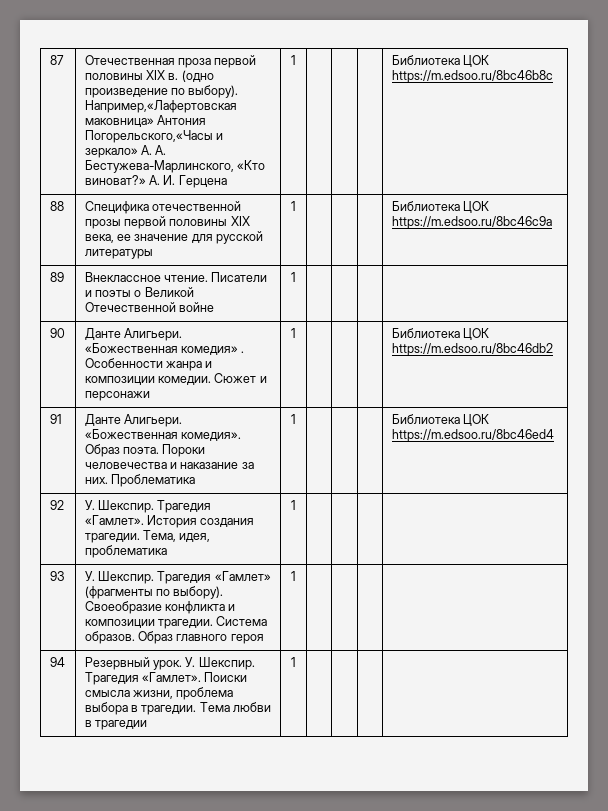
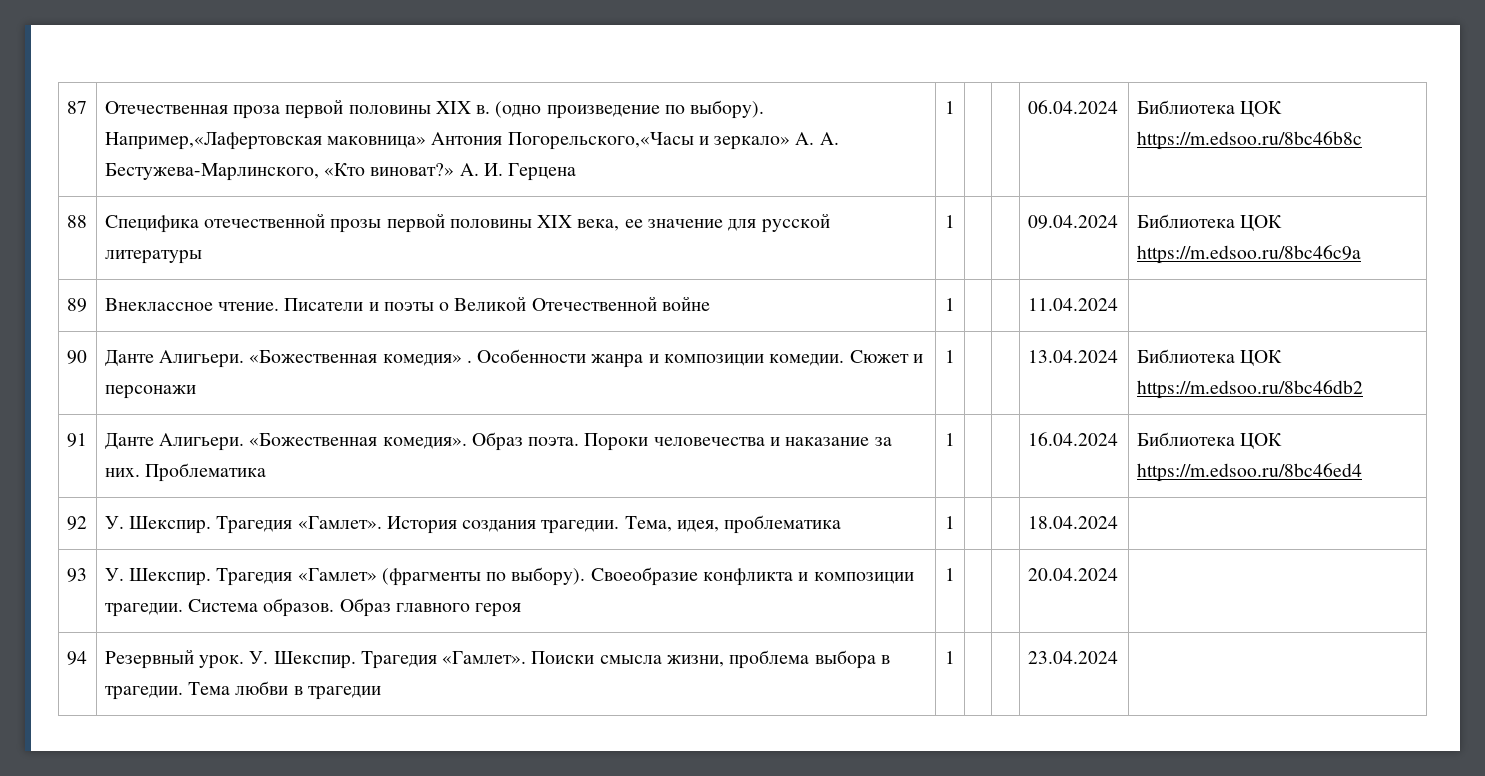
(296, 60) none -> [1027,100,1118,114] 06.04.2024
(296, 206) none -> [1027,215,1118,229] 09.04.2024
(296, 277) none -> [1027,298,1118,311] 11.04.2024
(296, 333) none -> [1027,350,1118,363] 13.04.2024
(296, 419) none -> [1027,432,1118,446] 16.04.2024
(296, 505) none -> [1027,516,1118,529] 18.04.2024
(296, 576) none -> [1027,568,1118,581] 20.04.2024
(296, 662) none -> [1027,651,1118,664] 23.04.2024

